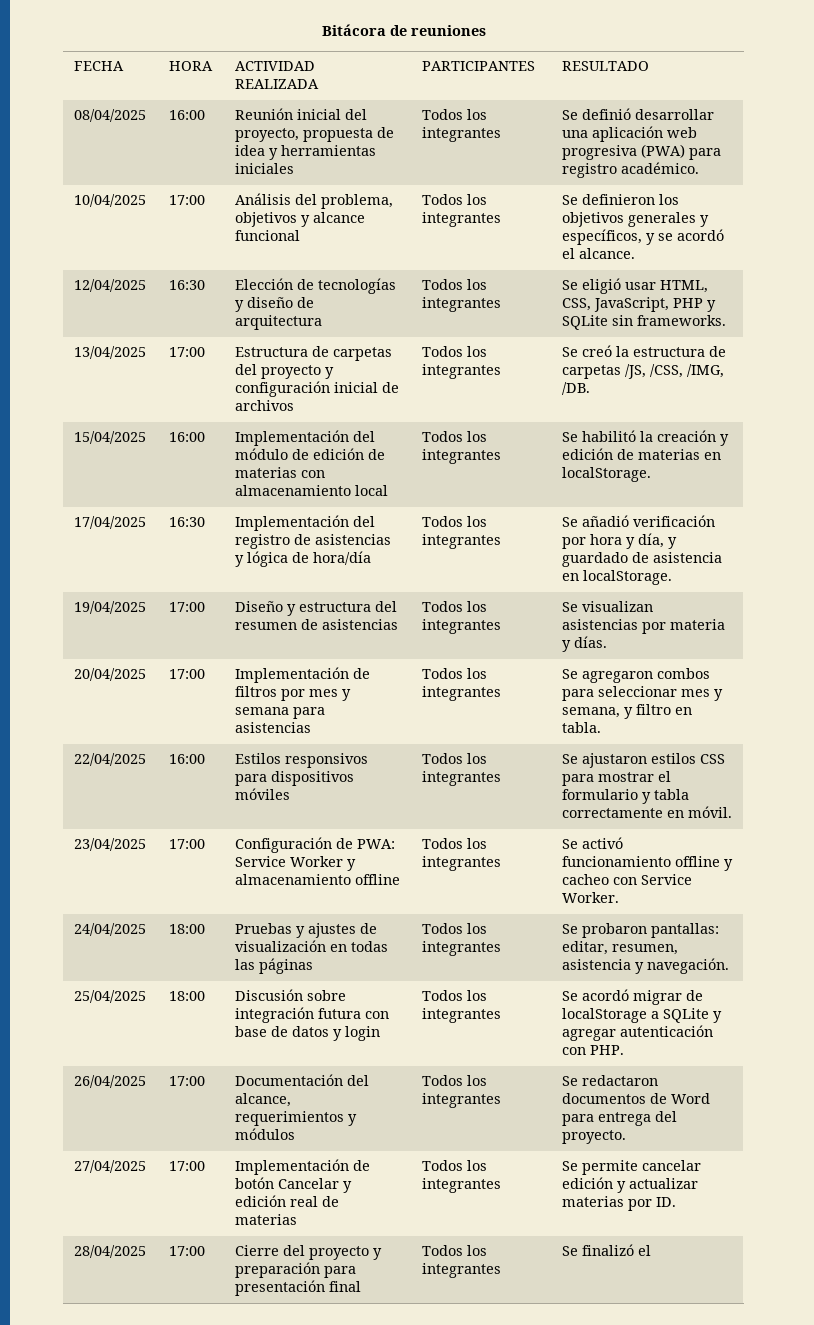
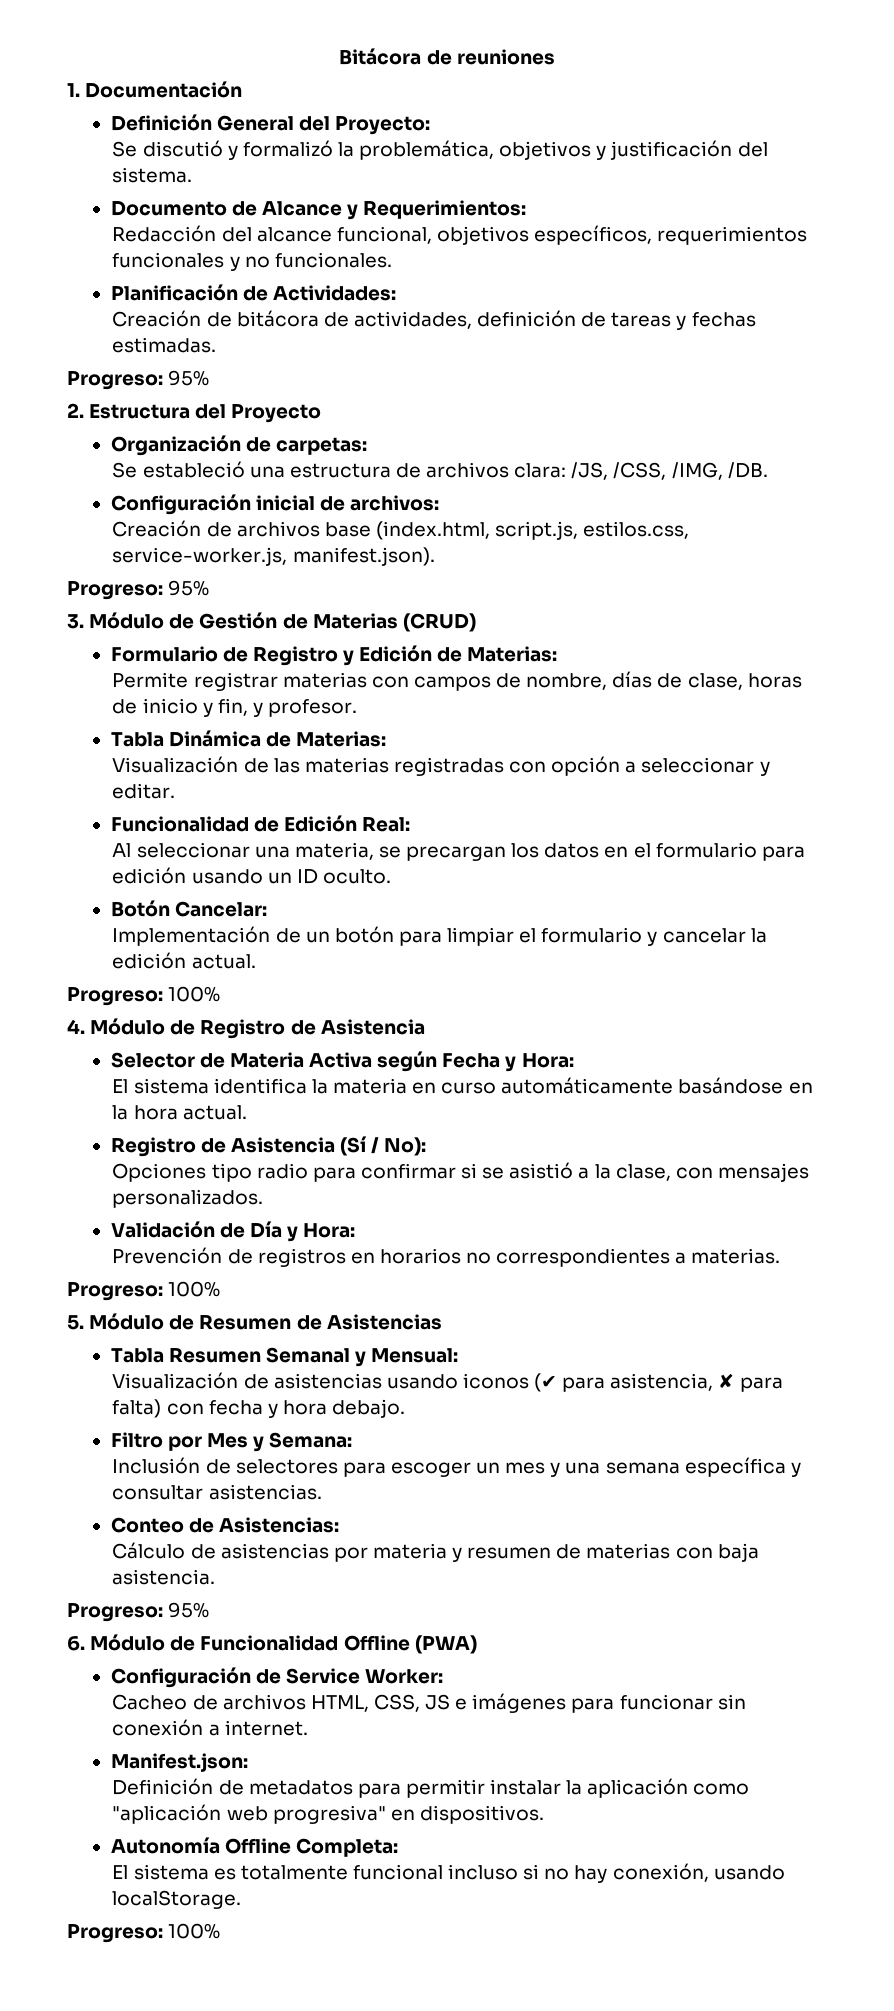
[74,61,125,71] [169,61,214,71] [235,61,316,71] [235,79,320,89] [422,61,536,71] [562,61,650,71] [74,109,147,122] [169,110,206,120] [235,108,368,120] [235,127,395,142] [235,145,377,160] [235,163,295,174] [422,109,488,120] [422,127,502,142] [562,108,715,120] [562,126,698,142] [562,144,722,160] [562,162,700,178] [74,194,147,207] [169,195,206,205] [235,193,394,209] [235,212,366,227] [235,230,301,241] [422,194,488,205] [422,212,502,227] [562,194,680,205] [562,212,710,227] [562,229,725,245] [562,248,636,259] [74,279,147,292] [169,280,206,290] [235,278,397,294] [235,297,315,312] [235,315,323,330] [422,279,488,290] [422,297,502,312] [562,278,709,294] [562,297,717,312] [562,315,727,330] [74,346,147,359] [169,347,206,357] [235,346,393,361] [235,364,335,379] [235,381,400,397] [235,400,295,411] [422,346,488,357] [422,364,502,379] [562,345,727,357] [562,364,725,379] [562,382,591,395] [74,431,147,444] [169,432,206,442] [235,430,376,446] [235,448,386,460] [235,467,326,478] [235,485,389,496] [422,431,488,442] [422,449,502,464] [562,430,730,446] [562,448,722,460] [562,467,652,482] [74,516,147,529] [169,517,206,527] [235,515,376,531] [235,534,392,549] [235,551,372,567] [422,516,488,527] [422,534,502,549] [562,515,716,527] [562,533,678,549] [562,552,723,567] [562,570,673,585] [74,601,147,614] [169,602,206,612] [235,601,398,616] [235,619,399,630] [422,601,488,612] [422,619,502,634] [562,601,654,612] [562,619,726,634] [562,636,608,652] [74,668,147,681] [169,669,206,679] [235,667,371,683] [235,686,352,701] [235,707,326,719] [235,722,312,733] [422,668,488,679] [422,686,502,701] [562,668,711,683] [562,686,724,701] [562,704,693,719] [562,722,602,733] [74,753,147,766] [169,754,206,764] [235,753,369,768] [235,771,355,786] [235,788,291,800] [422,753,488,764] [422,771,502,786] [562,753,726,768] [562,771,672,786] [562,789,690,804] [562,806,733,818] [74,838,147,851] [169,839,206,849] [235,837,396,853] [235,856,357,871] [235,874,401,885] [422,838,488,849] [422,856,502,871] [562,837,624,849] [562,856,734,871] [562,874,693,885] [562,892,620,903] [74,923,147,936] [169,924,206,934] [235,923,378,938] [235,940,389,952] [235,958,314,974] [422,923,488,934] [422,941,502,956] [562,923,720,938] [562,941,679,955] [562,958,730,974] [74,990,147,1003] [169,991,206,1001] [235,989,347,1001] [235,1007,390,1023] [235,1026,381,1041] [422,990,488,1001] [422,1008,502,1023] [562,989,704,1005] [562,1008,723,1023] [562,1025,714,1041] [562,1045,625,1055] [74,1075,147,1088] [169,1076,206,1086] [235,1074,370,1086] [235,1093,292,1107] [235,1111,358,1126] [235,1128,296,1140] [422,1075,488,1086] [422,1093,502,1108] [562,1075,659,1086] [562,1093,711,1104] [562,1111,678,1126] [562,1130,627,1144] [74,1160,147,1173] [169,1161,206,1171] [235,1159,371,1175] [235,1177,353,1193] [235,1195,340,1207] [235,1214,298,1225] [422,1160,488,1171] [422,1178,502,1193] [562,1160,702,1175] [562,1177,699,1193] [562,1196,677,1211] [74,1245,147,1258] [169,1246,206,1256] [235,1245,383,1260] [235,1262,357,1278] [235,1280,362,1296] [422,1245,488,1256] [422,1263,502,1278] [562,1244,652,1256] // FECHA | HORA | ACTIVIDAD REALIZADA | PARTICIPANTES | RESULTADO // 08/04/2025 | 16:00 | Reunión inicial del proyecto, propuesta de idea y herramientas iniciales | Todos los integrantes | Se definió desarrollar una aplicación web progresiva (PWA) para registro académico. // 10/04/2025 | 17:00 | Análisis del problema, objetivos y alcance funcional | Todos los integrantes | Se definieron los objetivos generales y específicos, y se acordó el alcance. // 12/04/2025 | 16:30 | Elección de tecnologías y diseño de arquitectura | Todos los integrantes | Se eligió usar HTML, CSS, JavaScript, PHP y SQLite sin frameworks. // 13/04/2025 | 17:00 | Estructura de carpetas del proyecto y configuración inicial de archivos | Todos los integrantes | Se creó la estructura de carpetas /JS, /CSS, /IMG, /DB. // 15/04/2025 | 16:00 | Implementación del módulo de edición de materias con almacenamiento local | Todos los integrantes | Se habilitó la creación y edición de materias en localStorage. // 17/04/2025 | 16:30 | Implementación del registro de asistencias y lógica de hora/día | Todos los integrantes | Se añadió verificación por hora y día, y guardado de asistencia en localStorage. // 19/04/2025 | 17:00 | Diseño y estructura del resumen de asistencias | Todos los integrantes | Se visualizan asistencias por materia y días. // 20/04/2025 | 17:00 | Implementación de filtros por mes y semana para asistencias | Todos los integrantes | Se agregaron combos para seleccionar mes y semana, y filtro en tabla. // 22/04/2025 | 16:00 | Estilos responsivos para dispositivos móviles | Todos los integrantes | Se ajustaron estilos CSS para mostrar el formulario y tabla correctamente en móvil. // 23/04/2025 | 17:00 | Configuración de PWA: Service Worker y almacenamiento offline | Todos los integrantes | Se activó funcionamiento offline y cacheo con Service Worker. // 24/04/2025 | 18:00 | Pruebas y ajustes de visualización en todas las páginas | Todos los integrantes | Se probaron pantallas: editar, resumen, asistencia y navegación. // 25/04/2025 | 18:00 | Discusión sobre integración futura con base de datos y login | Todos los integrantes | Se acordó migrar de localStorage a SQLite y agregar autenticación con PHP. // 26/04/2025 | 17:00 | Documentación del alcance, requerimientos y módulos | Todos los integrantes | Se redactaron documentos de Word para entrega del proyecto. // 27/04/2025 | 17:00 | Implementación de botón Cancelar y edición real de materias | Todos los integrantes | Se permite cancelar edición y actualizar materias por ID. // 28/04/2025 | 17:00 | Cierre del proyecto y preparación para presentación final | Todos los integrantes | Se finalizó el -> [67,81,243,98] [110,114,430,135] [112,140,768,160] [112,167,193,183] [110,200,527,220] [112,225,808,245] [112,252,392,271] [110,284,396,301] [112,310,756,330] [112,337,217,353] [67,370,210,390] [67,403,322,423] [110,435,367,456] [112,461,768,480] [110,494,439,515] [112,520,690,540] [112,547,435,566] [67,580,210,600] [67,612,476,632] [110,645,558,666] [112,671,802,691] [112,698,358,717] [110,730,386,747] [112,756,770,776] [112,783,176,799] [110,815,410,832] [112,842,805,861] [112,867,391,884] [110,900,267,917] [112,926,767,946] [112,952,256,969] [67,986,221,1006] [67,1018,425,1039] [110,1051,574,1072] [112,1077,813,1094] [112,1105,247,1120] [110,1136,427,1157] [112,1162,809,1182] [112,1189,264,1208] [110,1221,356,1242] [112,1247,781,1267] [67,1281,221,1301] [67,1313,442,1330] [110,1347,459,1367] [112,1372,783,1392] [112,1399,406,1418] [110,1432,353,1452] [112,1457,801,1477] [112,1484,322,1500] [110,1517,339,1533] [112,1542,759,1562] [112,1569,216,1585] [67,1602,210,1622] [67,1634,477,1654] [110,1667,443,1688] [112,1693,746,1713] [112,1719,308,1736] [110,1753,248,1772] [112,1778,750,1798] [112,1804,544,1824] [110,1837,398,1857] [112,1863,785,1883] [112,1890,242,1909] [67,1923,221,1943] // 1. Documentación // Definición General del Proyecto: // Se discutió y formalizó la problemática, objetivos y justificación del sistema. // Documento de Alcance y Requerimientos: // Redacción del alcance funcional, objetivos específicos, requerimientos funcionales y no funcionales. // Planificación de Actividades: // Creación de bitácora de actividades, definición de tareas y fechas estimadas. // Progreso: 95% // 2. Estructura del Proyecto // Organización de carpetas: // Se estableció una estructura de archivos clara: /JS, /CSS, /IMG, /DB. // Configuración inicial de archivos: // Creación de archivos base (index.html, script.js, estilos.css, service-worker.js, manifest.json). // Progreso: 95% // 3. Módulo de Gestión de Materias (CRUD) // Formulario de Registro y Edición de Materias: // Permite registrar materias con campos de nombre, días de clase, horas de inicio y fin, y profesor. // Tabla Dinámica de Materias: // Visualización de las materias registradas con opción a seleccionar y editar. // Funcionalidad de Edición Real: // Al seleccionar una materia, se precargan los datos en el formulario para edición usando un ID oculto. // Botón Cancelar: // Implementación de un botón para limpiar el formulario y cancelar la edición actual. // Progreso: 100% // 4. Módulo de Registro de Asistencia // Selector de Materia Activa según Fecha y Hora: // El sistema identifica la materia en curso automáticamente basándose en la hora actual. // Registro de Asistencia (Sí / No): // Opciones tipo radio para confirmar si se asistió a la clase, con mensajes personalizados. // Validación de Día y Hora: // Prevención de registros en horarios no correspondientes a materias. // Progreso: 100% // 5. Módulo de Resumen de Asistencias // Tabla Resumen Semanal y Mensual: // Visualización de asistencias usando iconos (✔ para asistencia, ✘ para falta) con fecha y hora debajo. // Filtro por Mes y Semana: // Inclusión de selectores para escoger un mes y una semana específica y consultar asistencias. // Conteo de Asistencias: // Cálculo de asistencias por materia y resumen de materias con baja asistencia. // Progreso: 95% // 6. Módulo de Funcionalidad Offline (PWA) // Configuración de Service Worker: // Cacheo de archivos HTML, CSS, JS e imágenes para funcionar sin conexión a internet. // Manifest.json: // Definición de metadatos para permitir instalar la aplicación como "aplicación web progresiva" en dispositivos. // Autonomía Offline Completa: // El sistema es totalmente funcional incluso si no hay conexión, usando localStorage. // Progreso: 100%

